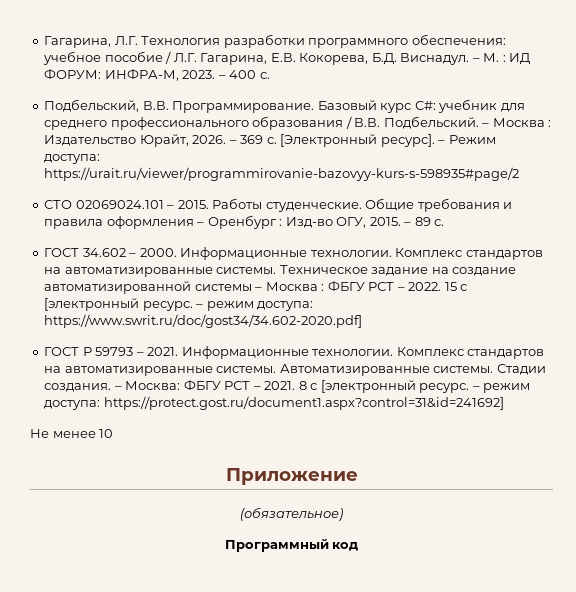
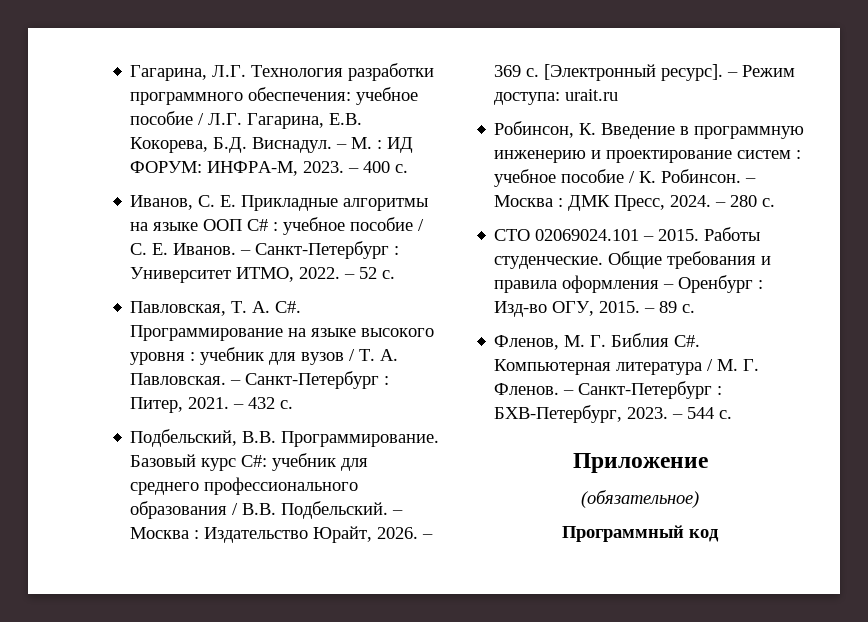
(270, 75) none -> [130,195,429,211] [130,217,425,235] [130,241,400,259] [130,267,396,283] [130,301,302,316] [130,325,435,341] [130,347,399,365] [130,371,390,389] [130,397,294,413] // Иванов, С. Е. Прикладные алгоритмы на языке ООП C# : учебное пособие / С. Е. Иванов. – Санкт-Петербург : Университет ИТМО, 2022. – 52 с. // Павловская, Т. А. C#. Программирование на языке высокого уровня : учебник для вузов / Т. А. Павловская. – Санкт-Петербург : Питер, 2021. – 432 с.
[44,167,520,181] https://urait.ru/viewer/programmirovanie-bazovyy-kurs-s-598935#page/2 -> [565,89,619,101] [494,121,805,139] [494,150,802,163] [494,169,757,187] [494,195,776,211] urait.ru // Робинсон, К. Введение в программную инженерию и проектирование систем : учебное пособие / К. Робинсон. – Москва : ДМК Пресс, 2024. – 280 с.
[44,247,543,260] [44,265,517,277] [44,281,468,294] [44,298,314,311] [44,314,363,328] [44,346,545,359] [44,364,546,376] [44,380,531,393] [44,396,504,410] [30,429,114,438] ГОСТ 34.602 – 2000. Информационные технологии. Комплекс стандартов на автоматизированные системы. Техническое задание на создание автоматизированной системы – Москва : ФБГУ РСТ – 2022. 15 с [электронный ресурс. – режим доступа: https://www.swrit.ru/doc/gost34/34.602-2020.pdf] // ГОСТ Р 59793 – 2021. Информационные технологии. Комплекс стандартов на автоматизированные системы. Автоматизированные системы. Стадии создания. – Москва: ФБГУ РСТ – 2021. 8 с [электронный ресурс. – режим доступа: https://protect.gost.ru/document1.aspx?control=31&id=241692] // Не менее 10 -> [494,333,701,350] [494,359,760,375] [494,381,723,399] [494,405,733,423] Фленов, М. Г. Библия C#. Компьютерная литература / М. Г. Фленов. – Санкт-Петербург : БХВ-Петербург, 2023. – 544 с.

